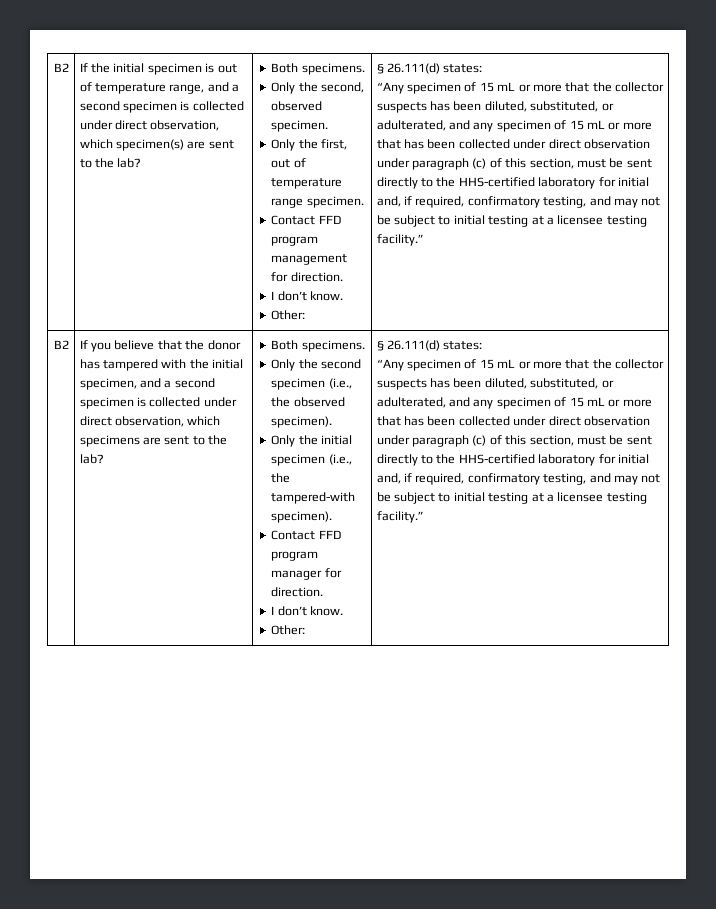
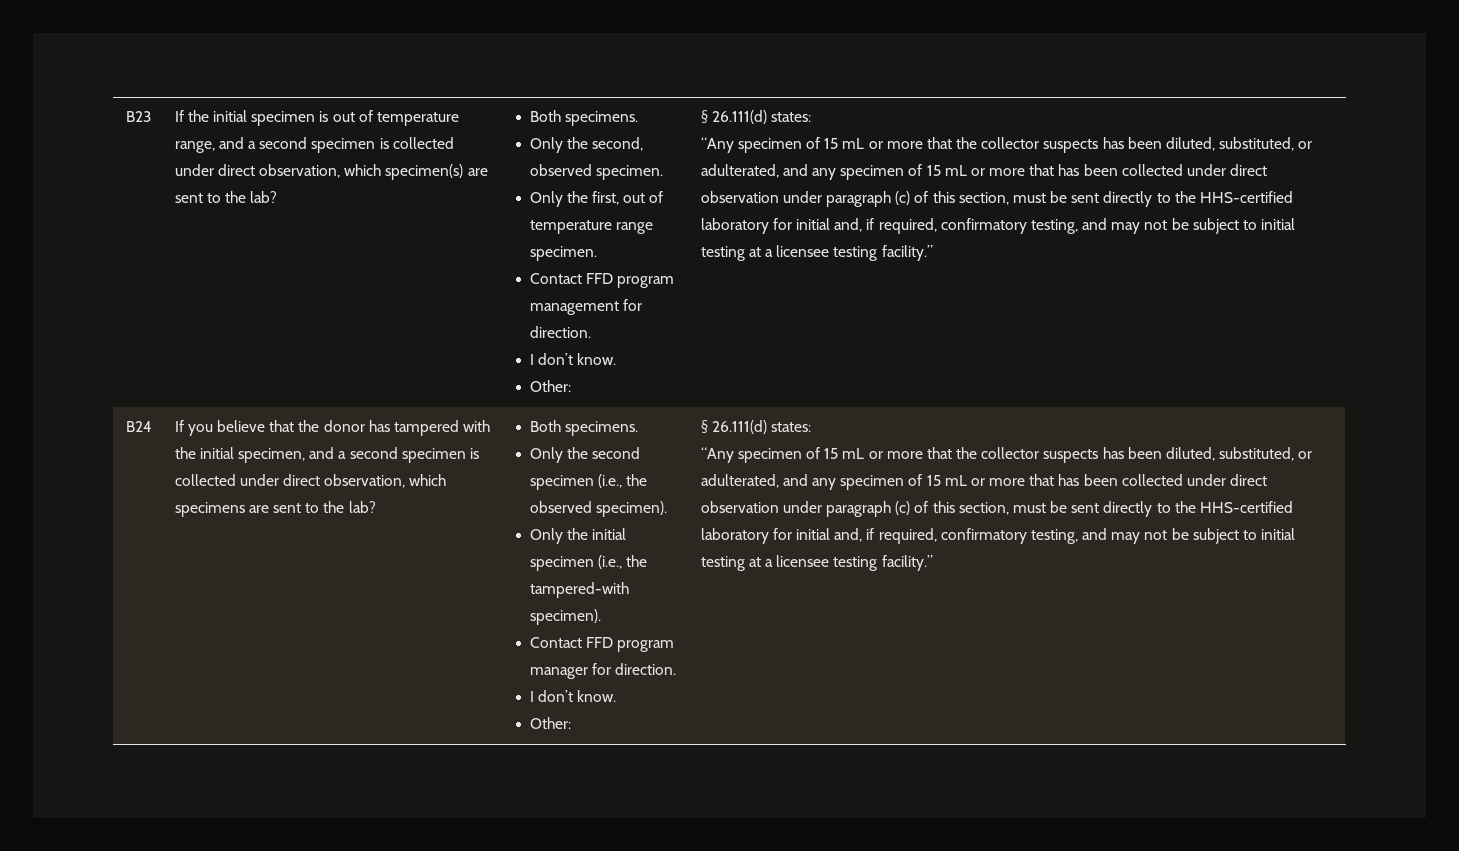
[53,63,69,72] B2 -> [126,111,151,122] B23
[53,340,69,349] B2 -> [125,421,152,432] B24

